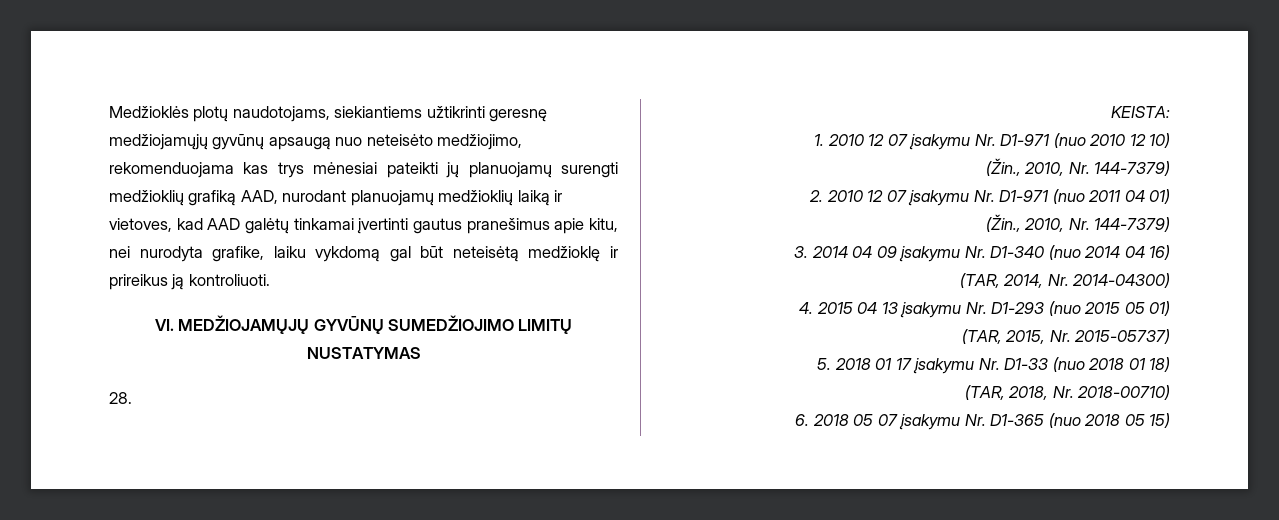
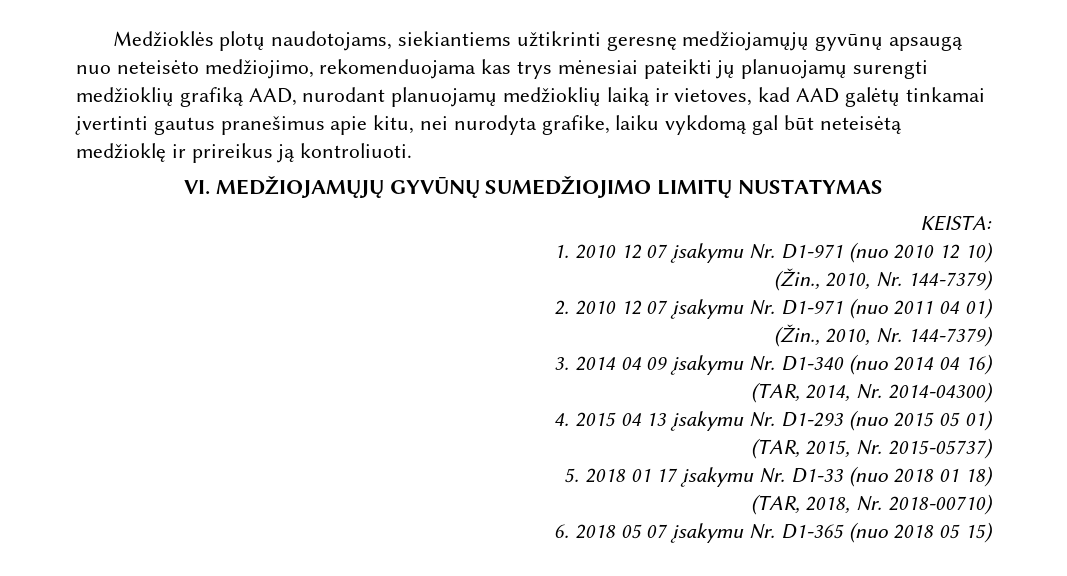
[109,392,132,404] // 28. -> (884, 186) none

